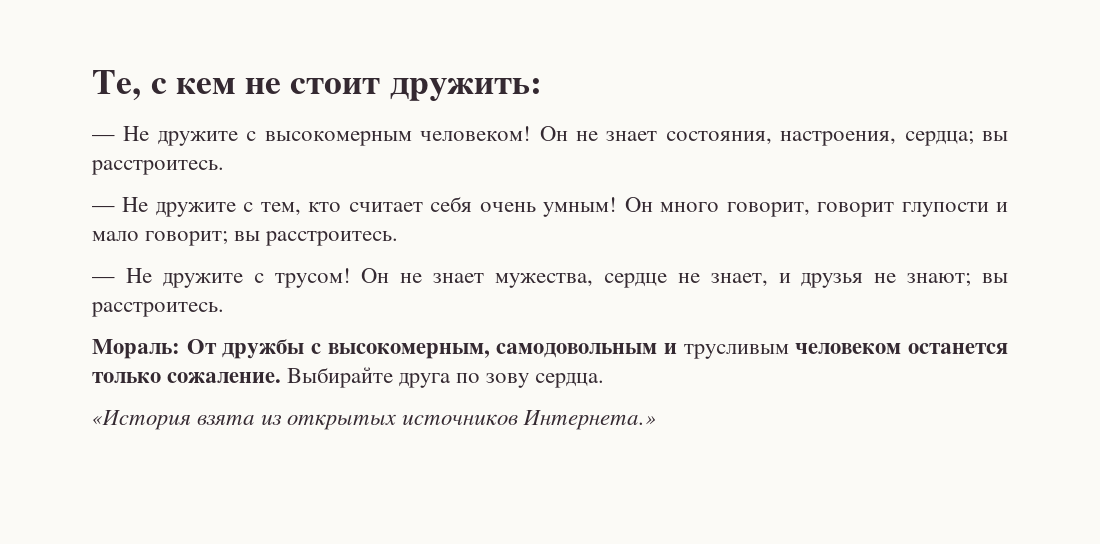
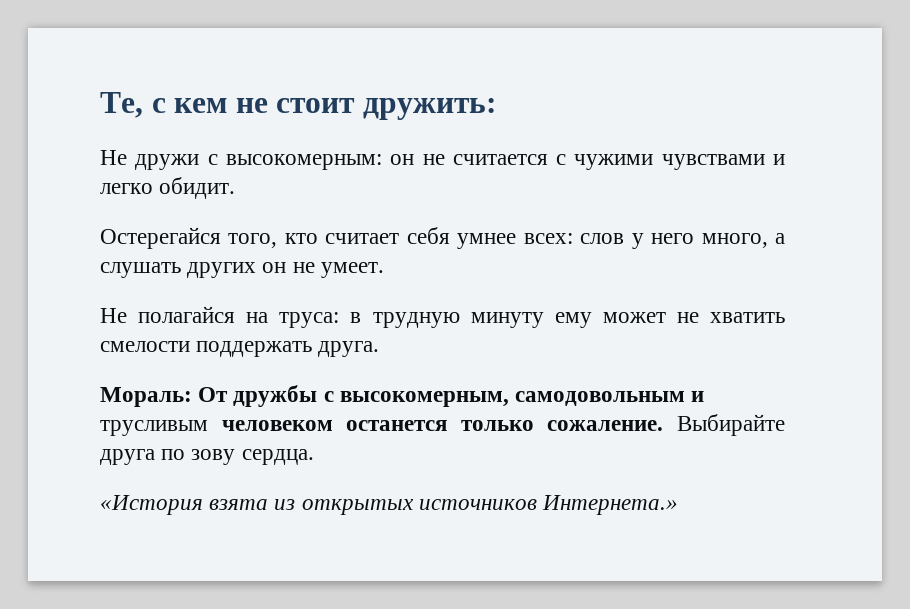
[92,126,1008,146] [91,160,224,175] [92,196,1009,217] [92,231,399,246] [92,268,1008,288] [91,302,224,317] — Не дружите с высокомерным человеком! Он не знает состояния, настроения, сердца; вы расстроитесь. // — Не дружите с тем, кто считает себя очень умным! Он много говорит, говорит глупости и мало говорит; вы расстроитесь. // — Не дружите с трусом! Он не знает мужества, сердце не знает, и друзья не знают; вы расстроитесь. -> [100,150,785,170] [100,177,236,199] [100,227,785,249] [100,262,384,278] [100,306,786,328] [100,341,380,357] Не дружи с высокомерным: он не считается с чужими чувствами и легко обидит. // Остерегайся того, кто считает себя умнее всех: слов у него много, а слушать других он не умеет. // Не полагайся на труса: в трудную минуту ему может не хватить смелости поддержать друга.

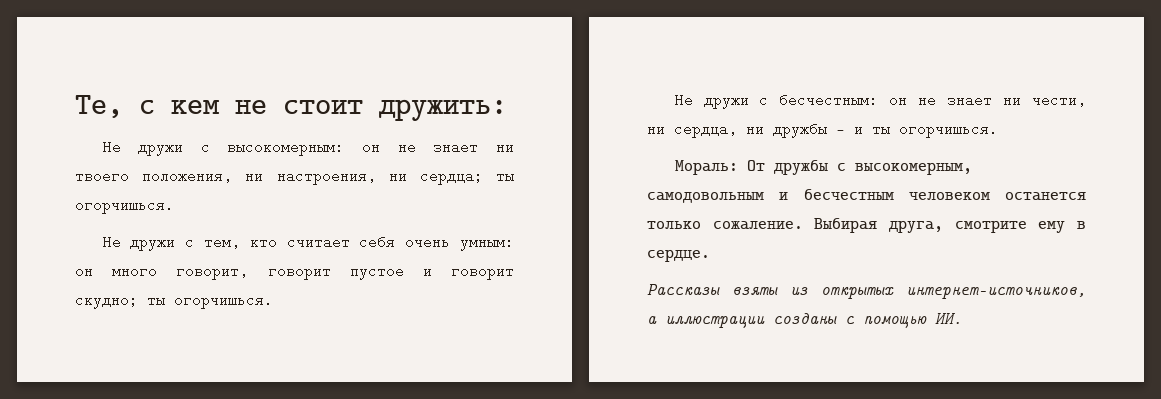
[452,154,785,170] [100,177,236,199] [100,227,785,249] [100,262,384,278] [100,306,786,328] [100,341,380,357] считается с чужими чувствами и легко обидит. // Остерегайся того, кто считает себя умнее всех: слов у него много, а слушать других он не умеет. // Не полагайся на труса: в трудную минуту ему может не хватить смелости поддержать друга. -> [433,138,514,155] [75,167,514,185] [75,196,174,214] [102,233,514,251] [75,262,514,280] [75,291,273,309] [674,91,1086,109] [647,120,998,138] знает ни твоего положения, ни настроения, ни сердца; ты огорчишься. // Не дружи с тем, кто считает себя очень умным: он много говорит, говорит пустое и говорит скудно; ты огорчишься. // Не дружи с бесчестным: он не знает ни чести, ни сердца, ни дружбы — и ты огорчишься.
[100,420,208,436] трусливым -> [803,189,894,200] бесчестным
[676,414,785,436] [100,449,314,465] [100,495,679,515] Выбирайте друга по зову сердца. // «История взята из открытых источников Интернета.» -> [814,218,1086,233] [647,249,710,262] [647,284,1086,299] [647,313,962,328] Выбирая друга, смотрите ему в сердце. // Рассказы взяты из открытых интернет-источников, а иллюстрации созданы с помощью ИИ.

